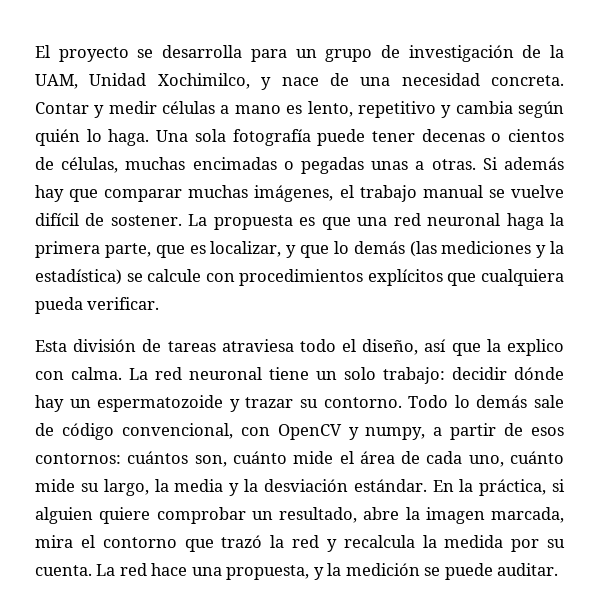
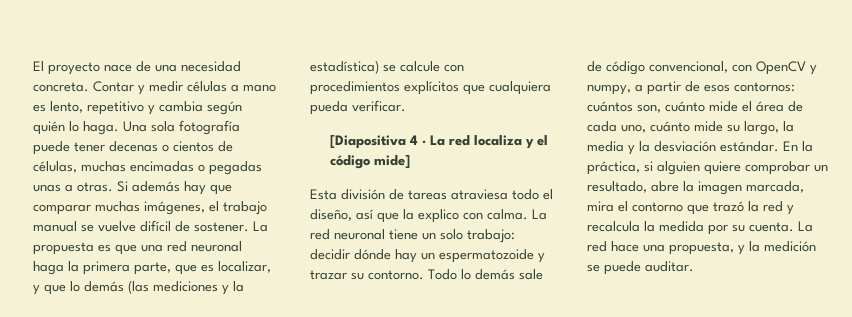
[137,45,564,62] [35,73,272,90] se desarrolla para un grupo de investigación de la UAM, Unidad Xochimilco, y -> (100, 68) none
(160, 303) none -> [329,135,548,149] [329,155,410,169] // [Diapositiva 4 · La red localiza y el código mide]

